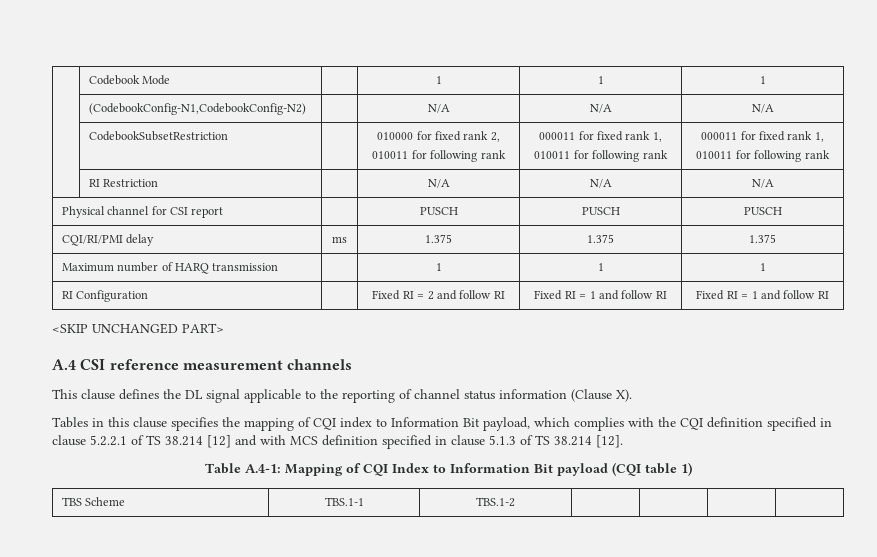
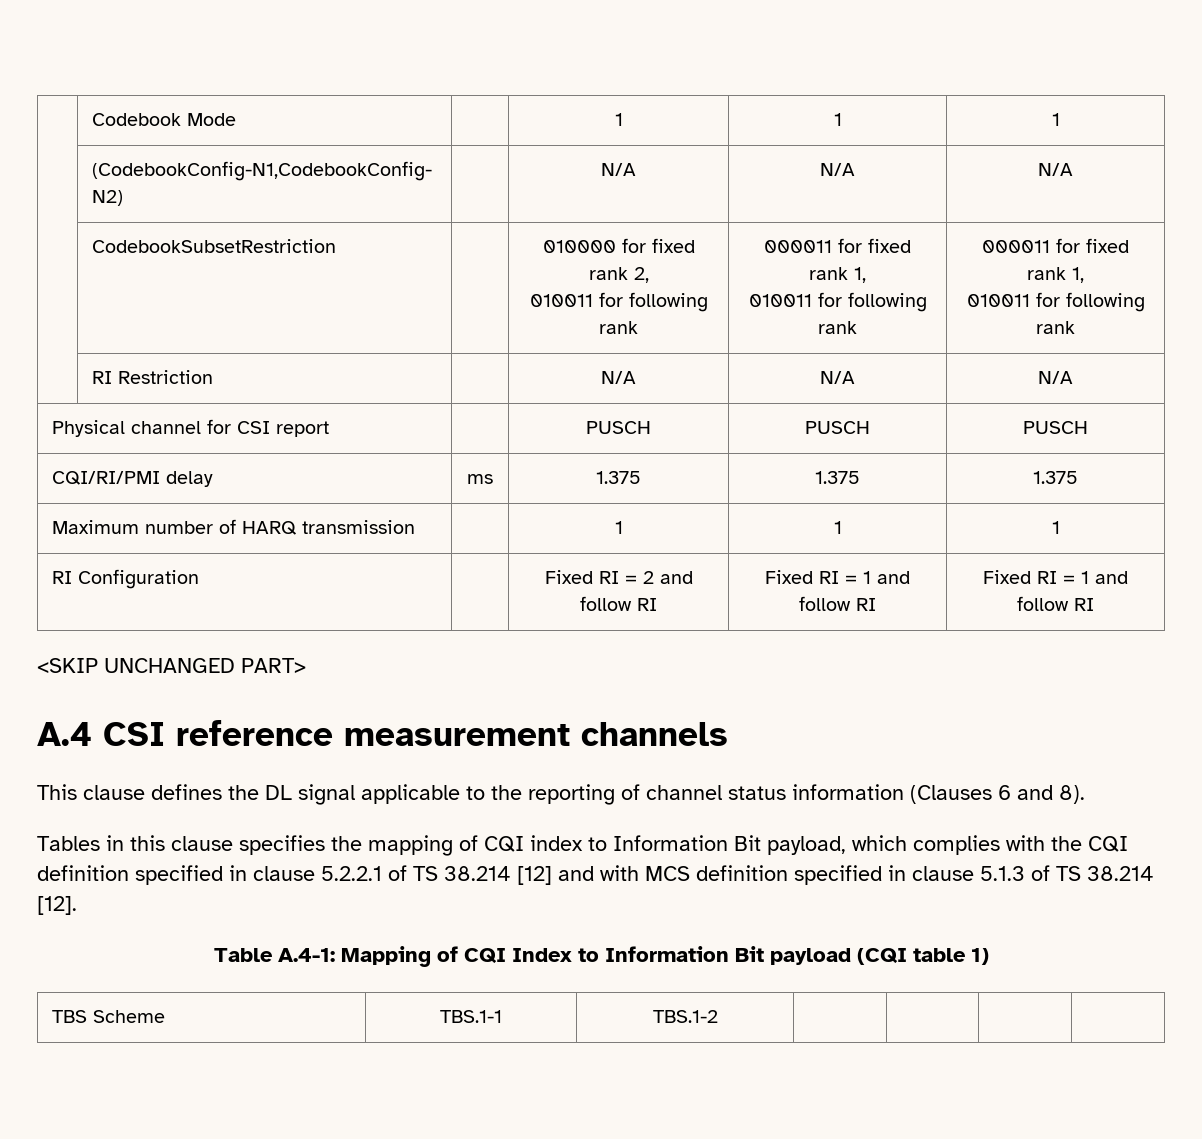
[571,389,632,402] (Clause X). -> [910,785,1085,804] (Clauses 6 and 8).

